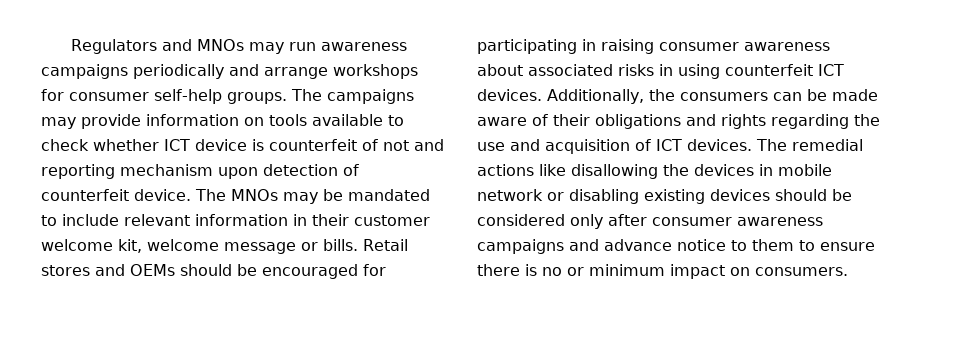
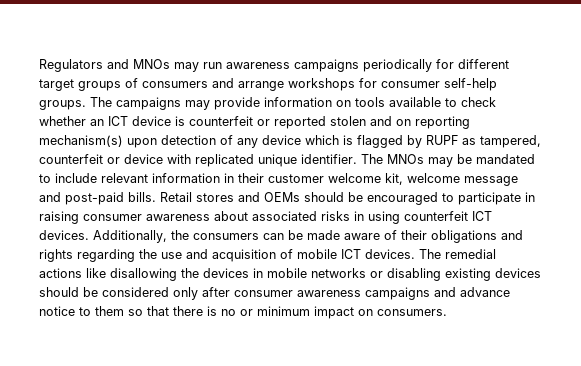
(224, 71) none -> [436,59,509,69] [39,78,208,91] for different target groups of consumers
(159, 145) none -> [90,119,104,126] an
[362,139,444,151] [41,164,359,179] [41,189,191,201] of not and reporting mechanism upon detection of counterfeit device. -> [257,116,470,129] [39,135,541,148] [39,154,357,167] or reported stolen and on reporting mechanism(s) upon detection of any device which is flagged by RUPF as tampered, counterfeit or device with replicated unique identifier.
[301,242,318,251] or -> [39,192,124,205] and post-paid
[363,264,386,276] [477,39,577,54] for participating -> [442,192,521,205] to participate
(651, 145) none -> [297,249,337,259] mobile
[477,189,543,201] network -> [311,268,366,278] networks
[799,240,875,251] to ensure -> [128,306,169,316] so that

